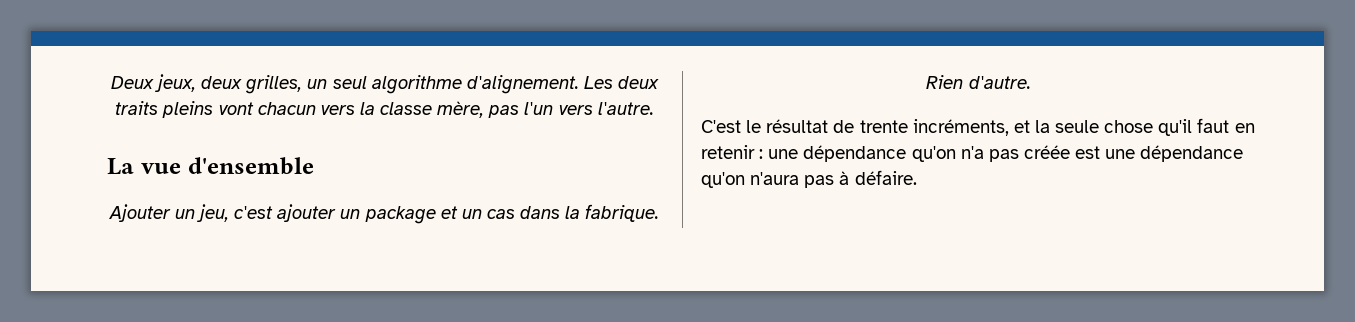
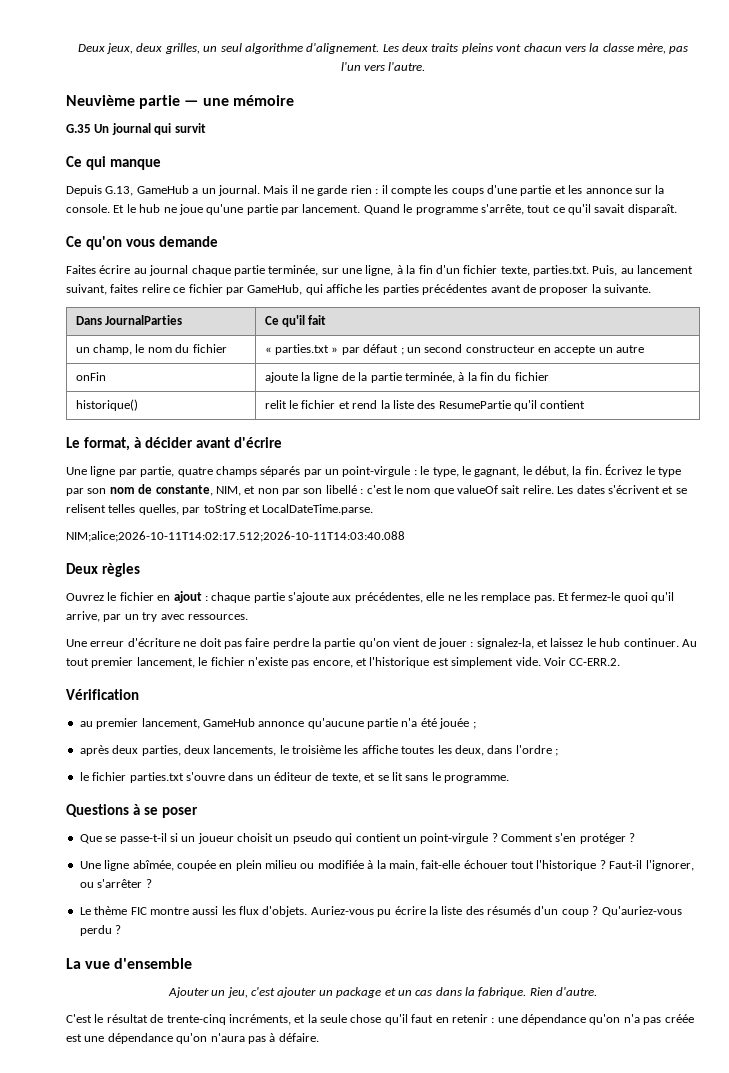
(654, 108) none -> [66,95,294,109] [66,123,206,135] [66,156,161,170] [66,185,665,196] [66,204,677,215] [66,236,218,250] [66,265,694,276] [66,284,651,295] [75,315,183,325] [264,315,327,327] [75,344,227,355] [264,344,645,355] [75,372,106,381] [264,372,549,383] [75,399,138,411] [264,400,586,411] [66,437,282,451] [66,464,681,477] [66,484,687,496] [66,504,374,515] [66,531,405,542] [66,563,140,577] [66,591,675,603] [66,611,248,622] [66,638,697,649] [66,657,621,668] [66,689,139,700] [79,718,476,729] [79,745,558,756] [79,772,509,783] [66,804,198,818] [79,833,636,844] [79,860,694,871] [79,879,152,888] [79,906,682,917] [79,925,122,936] // Neuvième partie — une mémoire // G.35 Un journal qui survit // Ce qui manque // Depuis G.13, GameHub a un journal. Mais il ne garde rien : il compte les coups d'une partie et les annonce sur la console. Et le hub ne joue qu'une partie par lancement. Quand le programme s'arrête, tout ce qu'il savait disparaît. // Ce qu'on vous demande // Faites écrire au journal chaque partie terminée, sur une ligne, à la fin d'un fichier texte, parties.txt. Puis, au lancement suivant, faites relire ce fichier par GameHub, qui affiche les parties précédentes avant de proposer la suivante. // Dans JournalParties | Ce qu'il fait // un champ, le nom du fichier | « parties.txt » par défaut ; un second constructeur en accepte un autre // onFin | ajoute la ligne de la partie terminée, à la fin du fichier // historique() | relit le fichier et rend la liste des ResumePartie qu'il contient // Le format, à décider avant d'écrire // Une ligne par partie, quatre champs séparés par un point-virgule : le type, le gagnant, le début, la fin. Écrivez le type par son nom de constante, NIM, et non par son libellé : c'est le nom que valueOf sait relire. Les dates s'écrivent et se relisent telles quelles, par toString et LocalDateTime.parse. // NIM;alice;2026-10-11T14:02:17.512;2026-10-11T14:03:40.088 // Deux règles // Ouvrez le fichier en ajout : chaque partie s'ajoute aux précédentes, elle ne les remplace pas. Et fermez-le quoi qu'il arrive, par un try avec ressources. // Une erreur d'écriture ne doit pas faire perdre la partie qu'on vient de jouer : signalez-la, et laissez le hub continuer. Au tout premier lancement, le fichier n'existe pas encore, et l'historique est simplement vide. Voir CC-ERR.2. // Vérification // au premier lancement, GameHub annonce qu'aucune partie n'a été jouée ; // après deux parties, deux lancements, le troisième les affiche toutes les deux, dans l'ordre ; // le fichier parties.txt s'ouvre dans un éditeur de texte, et se lit sans le programme. // Questions à se poser // Que se passe-t-il si un joueur choisit un pseudo qui contient un point-virgule ? Comment s'en protéger ? // Une ligne abîmée, coupée en plein milieu ou modifiée à la main, fait-elle échouer tout l'historique ? Faut-il l'ignorer, ou s'arrêter ? // Le thème FIC montre aussi les flux d'objets. Auriez-vous pu écrire la liste des résumés d'un coup ? Qu'auriez-vous perdu ?
[859,120,908,133] trente -> [166,1014,226,1025] trente-cinq

